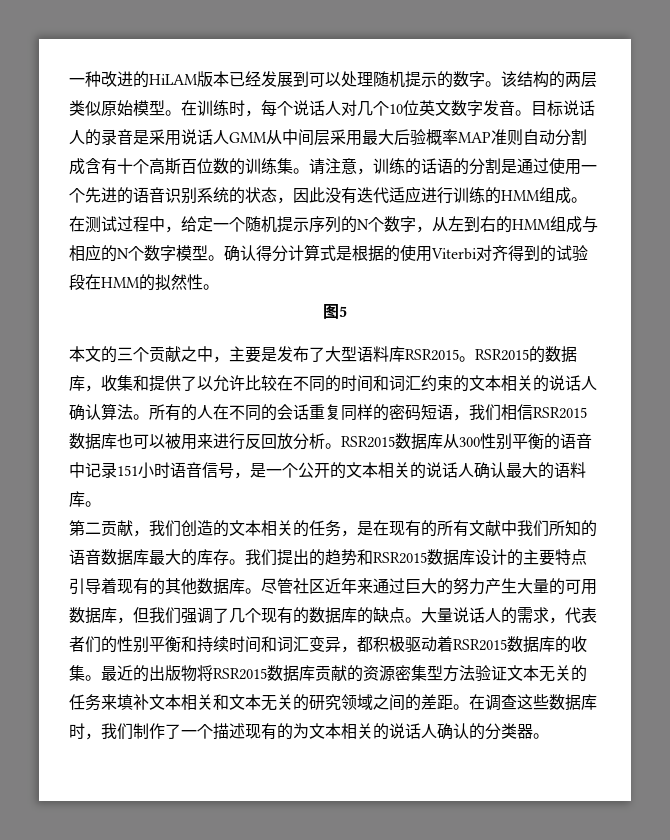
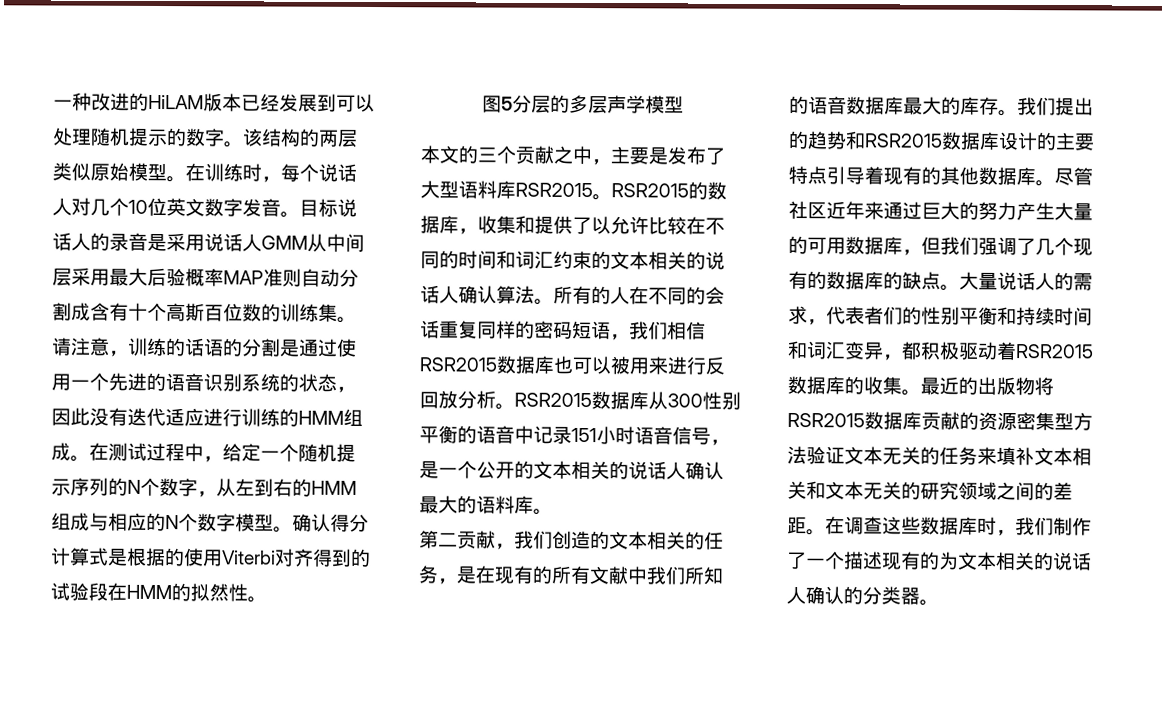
(347, 311) none -> [511,94,684,114] 分层的多层声学模型

